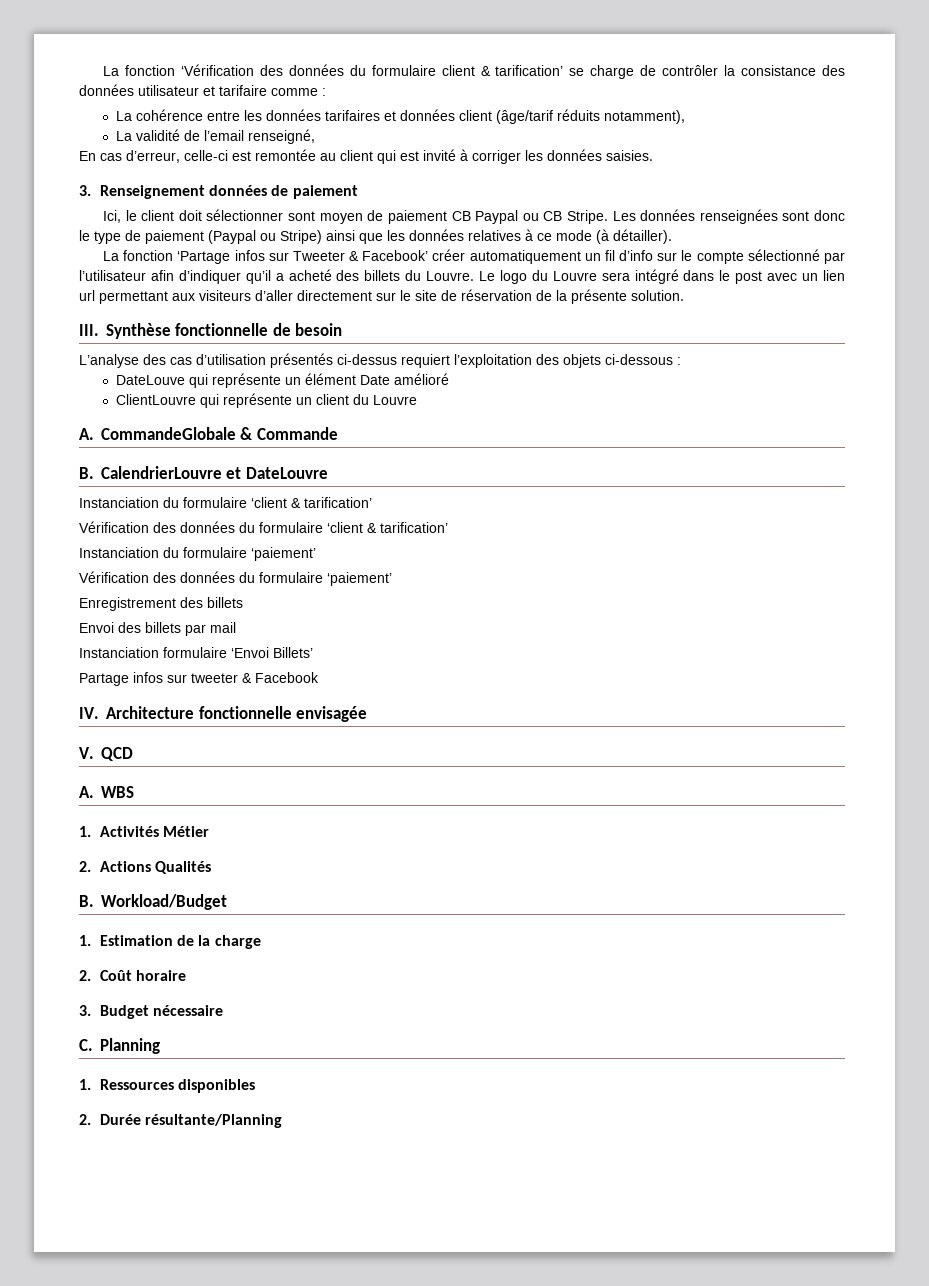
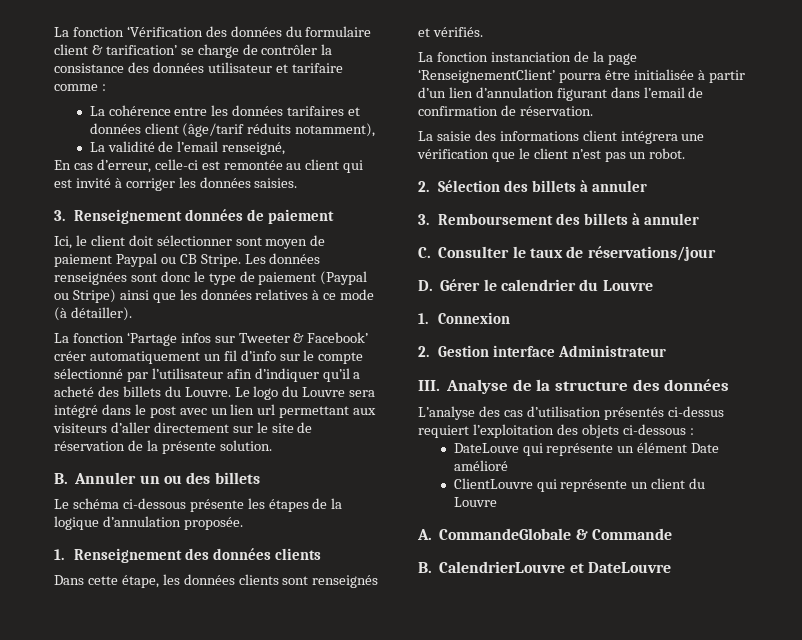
[451,211,471,221] CB -> (112, 260) none
[79,323,343,339] III. Synthèse fonctionnelle de besoin -> [54,472,260,484] [54,498,343,512] [54,516,243,530] [54,548,321,563] [54,574,379,588] [418,27,483,37] [418,51,637,65] [418,69,745,83] [418,87,704,101] [418,105,593,116] [418,130,705,144] [417,148,686,162] [418,180,647,192] [418,213,699,225] [418,246,716,261] [418,279,653,291] [418,312,510,324] [418,345,666,357] [418,379,730,394] B. Annuler un ou des billets // Le schéma ci-dessous présente les étapes de la logique d’annulation proposée. // 1. Renseignement des données clients // Dans cette étape, les données clients sont renseignés et vérifiés. // La fonction instanciation de la page ‘RenseignementClient’ pourra être initialisée à partir d’un lien d’annulation figurant dans l’email de confirmation de réservation. // La saisie des informations client intégrera une vérification que le client n’est pas un robot. // 2. Sélection des billets à annuler // 3. Remboursement des billets à annuler // C. Consulter le taux de réservations/jour // D. Gérer le calendrier du Louvre // 1. Connexion // 2. Gestion interface Administrateur // III. Analyse de la structure des données
[79,497,372,508] [79,521,448,533] [79,547,316,561] [79,571,392,586] [79,597,243,611] [79,622,236,636] [79,647,313,658] [79,672,319,686] [79,706,368,722] [79,747,133,761] [79,786,134,798] [79,826,210,837] [79,861,212,874] [79,894,227,910] [79,935,261,949] [79,970,187,981] [79,1005,224,1019] [79,1038,161,1054] [79,1079,256,1093] [79,1114,283,1128] // Instanciation du formulaire ‘client & tarification’ // Vérification des données du formulaire ‘client & tarification’ // Instanciation du formulaire ‘paiement’ // Vérification des données du formulaire ‘paiement’ // Enregistrement des billets // Envoi des billets par mail // Instanciation formulaire ‘Envoi Billets’ // Partage infos sur tweeter & Facebook // IV. Architecture fonctionnelle envisagée // V. QCD // A. WBS // 1. Activités Métier // 2. Actions Qualités // B. Workload/Budget // 1. Estimation de la charge // 2. Coût horaire // 3. Budget nécessaire // C. Planning // 1. Ressources disponibles // 2. Durée résultante/Planning -> (671, 567) none

